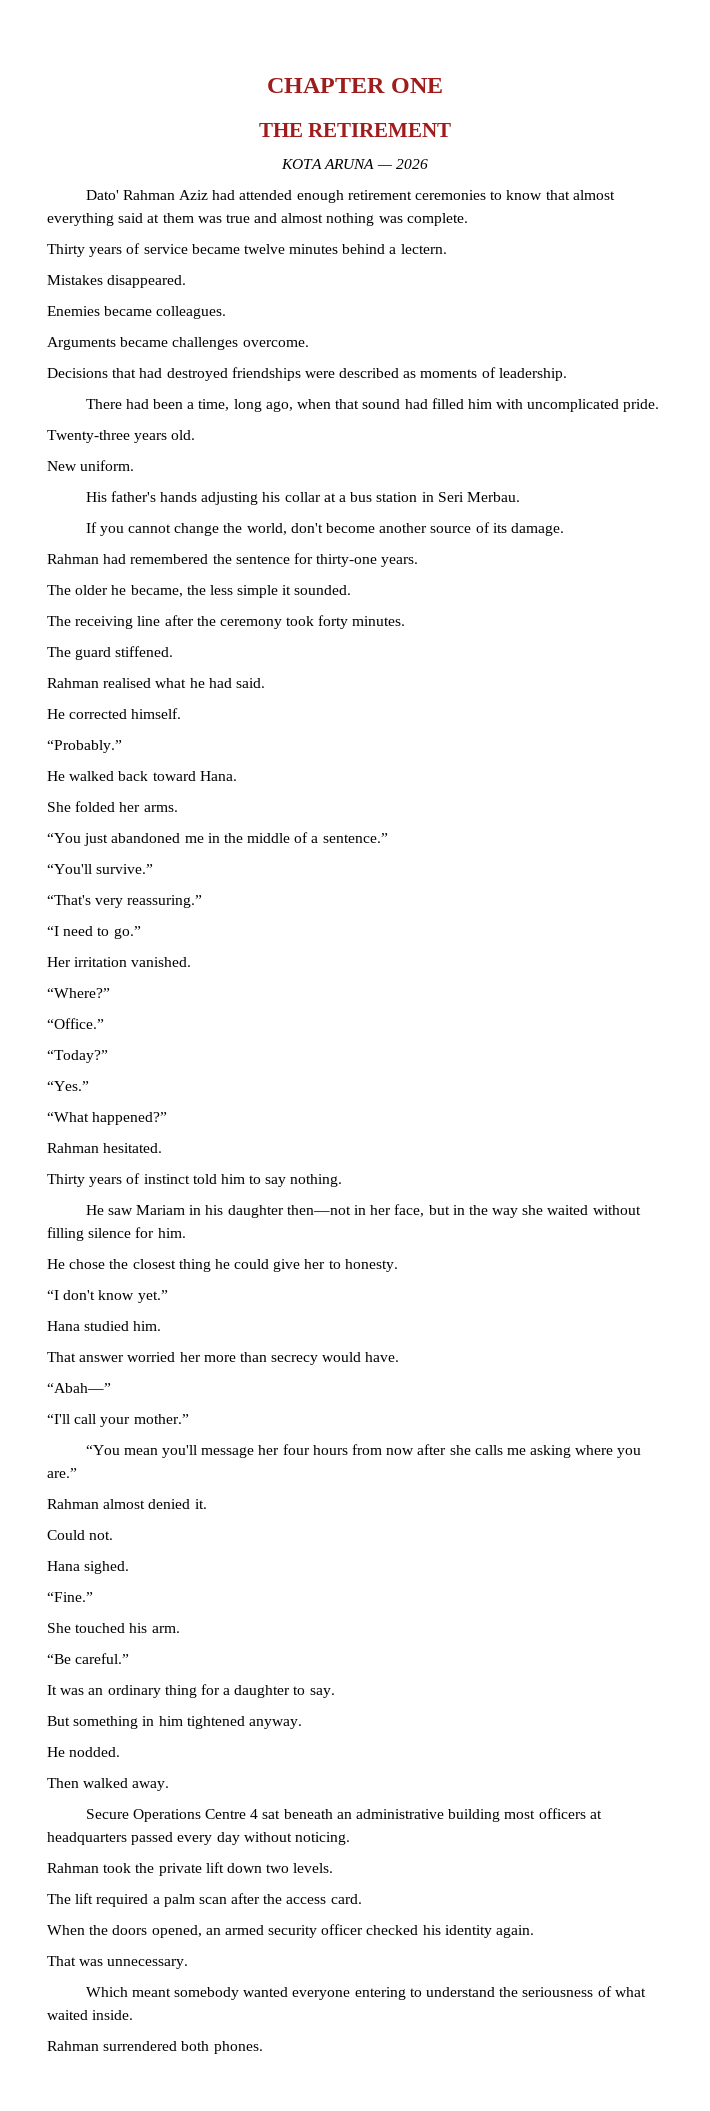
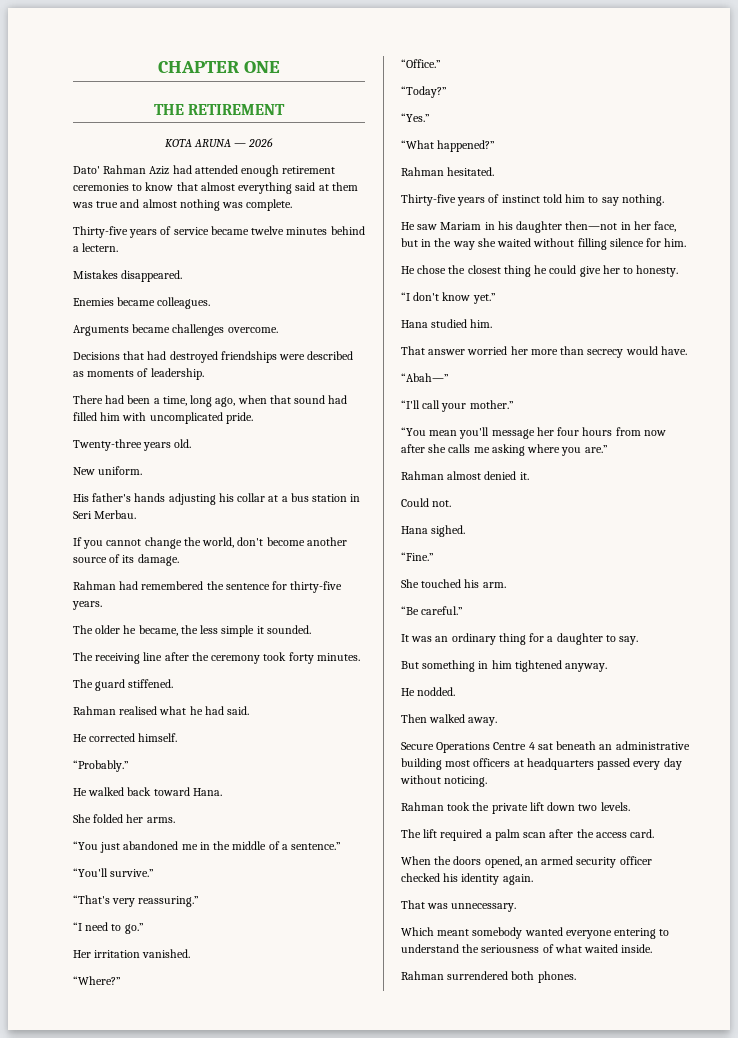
[47,244,85,257] Thirty -> [73,226,128,238] Thirty-five
[316,554,378,567] thirty-one -> [290,581,343,593] thirty-five
[47,1174,85,1187] Thirty -> [401,194,456,206] Thirty-five

